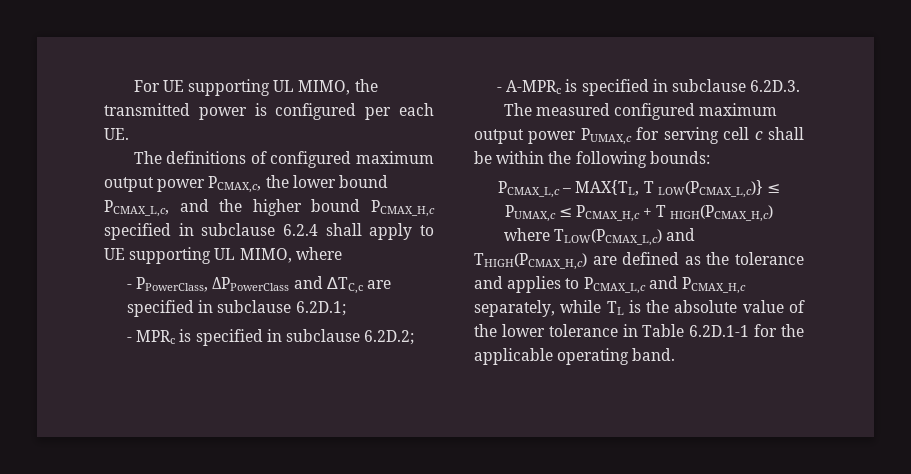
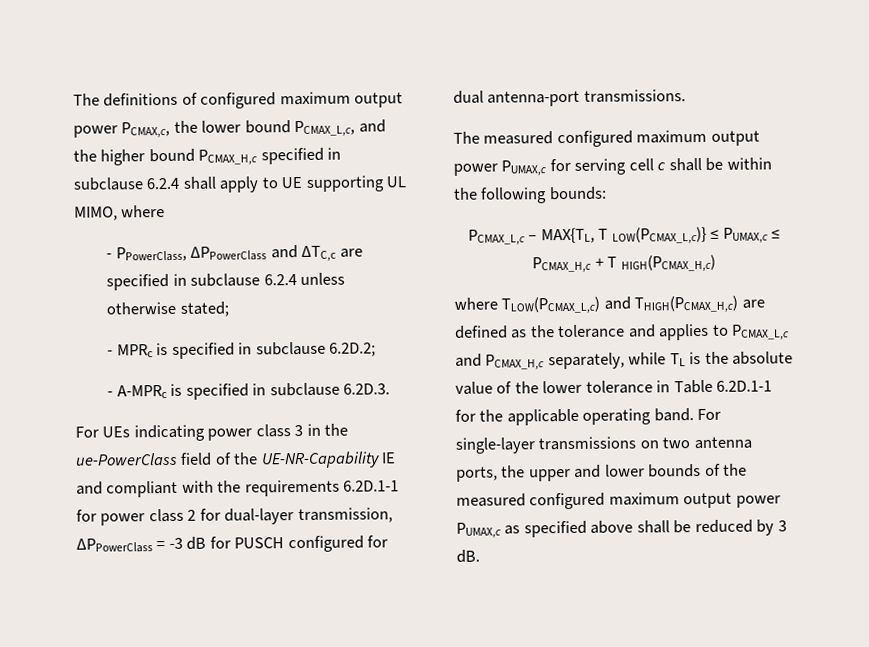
[133,79,378,96] [104,103,435,120] [104,128,129,140] For UE supporting UL MIMO, the transmitted power is configured per each UE. // -> (73, 99) none
[295,301,346,316] 6.2D.1; -> [263,272,346,286] [106,301,229,317] 6.2.4 unless otherwise stated;
(801, 86) none -> [75,423,349,442] [75,451,397,469] [76,479,400,498] [76,507,393,526] [76,535,389,553] [453,89,686,107] // For UEs indicating power class 3 in the ue-PowerClass field of the UE-NR-Capability IE and compliant with the requirements 6.2D.1-1 for power class 2 for dual-layer transmission, ΔPPowerClass = -3 dB for PUSCH configured for dual antenna-port transmissions.
(676, 354) none -> [697,408,722,421] [455,436,752,454] [456,463,748,482] [456,492,781,510] [456,519,787,538] [456,549,480,563] For single-layer transmissions on two antenna ports, the upper and lower bounds of the measured configured maximum output power PUMAX,c as specified above shall be reduced by 3 dB.

